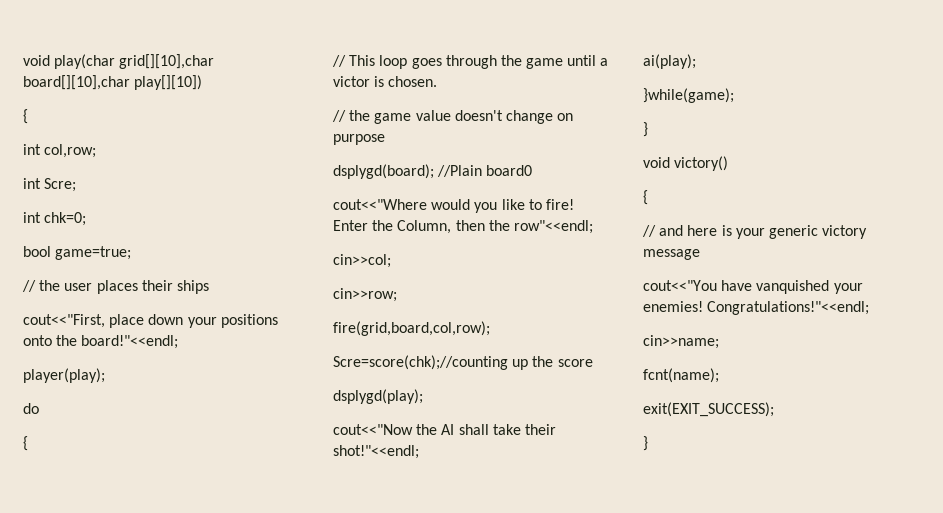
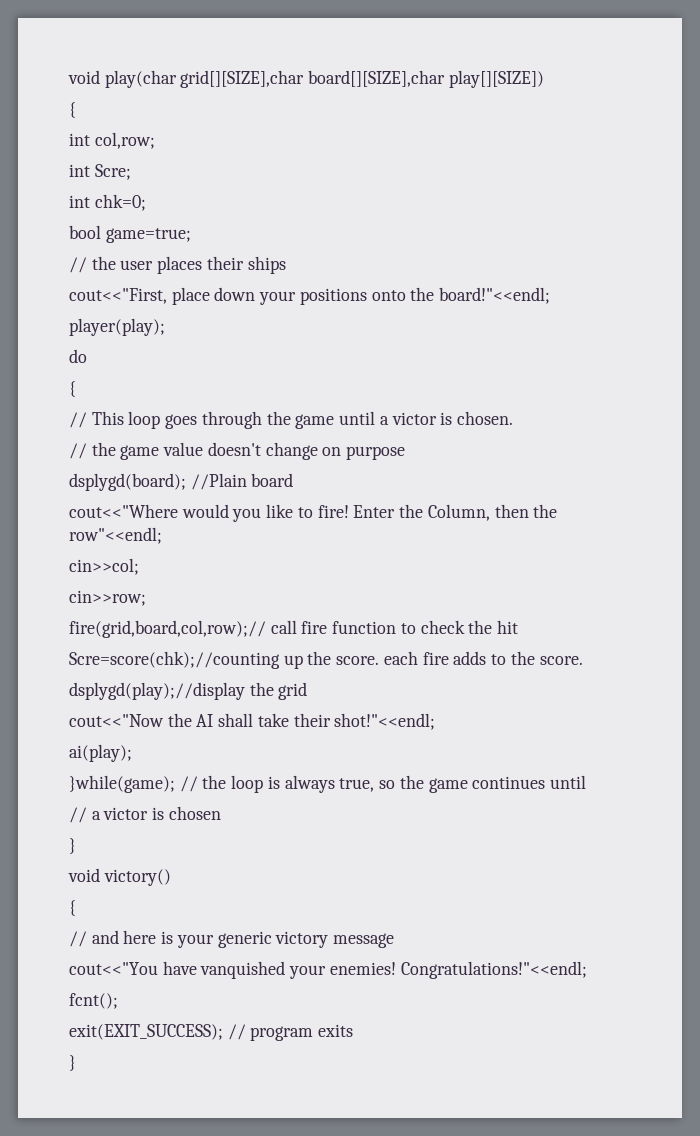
[119,54,215,69] [23,75,203,90] grid[][10],char board[][10],char play[][10]) -> [180,70,544,88] grid[][SIZE],char board[][SIZE],char play[][SIZE])
[486,165,533,176] board0 -> [251,473,294,487] board
[333,321,490,336] [333,355,593,370] [333,389,423,404] fire(grid,board,col,row); // Scre=score(chk);//counting up the score // dsplygd(play); -> [69,620,519,638] [69,651,583,669] [69,682,308,700] fire(grid,board,col,row);// call fire function to check the hit // Scre=score(chk);//counting up the score. each fire adds to the score. // dsplygd(play);//display the grid
(734, 95) none -> [179,775,586,793] [69,806,221,823] // the loop is always true, so the game continues until // // a victor is chosen
[643,335,719,349] [643,368,719,383] cin>>name; // fcnt(name); -> [69,993,118,1009] fcnt();
(774, 409) none -> [227,1024,354,1041] // program exits

